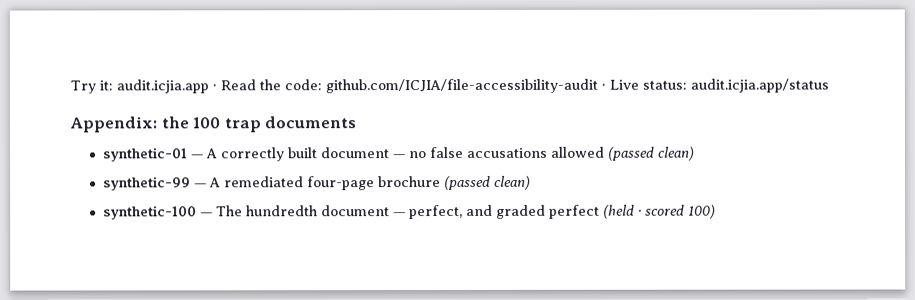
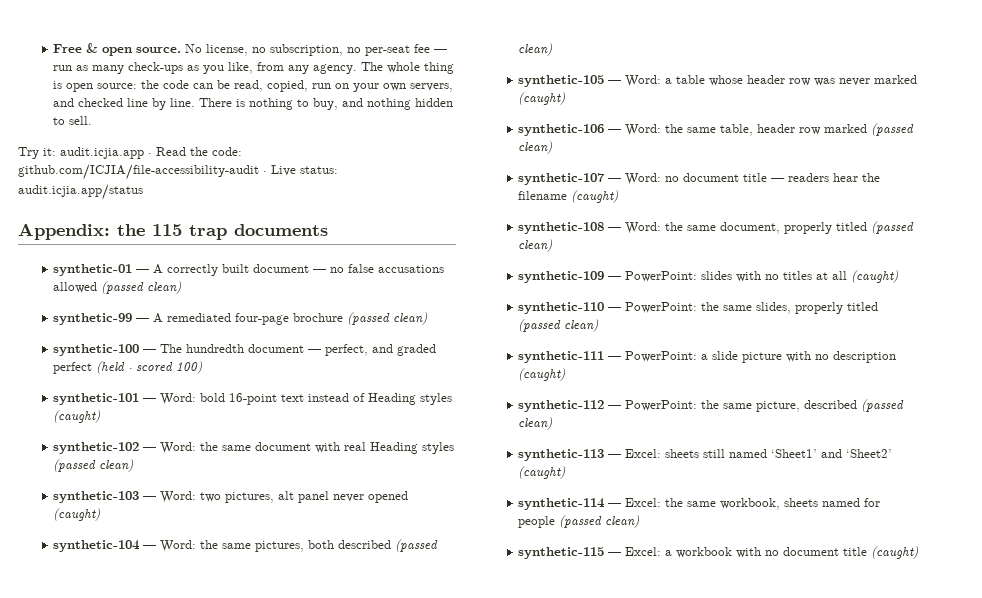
(70, 87) none -> [53,43,448,56] [53,62,455,74] [53,80,454,92] [53,98,454,110] [53,116,93,125] Free & open source. No license, no subscription, no per-seat fee — run as many check-ups as you like, from any agency. The whole thing is open source: the code can be read, copied, run on your own servers, and checked line by line. There is nothing to buy, and nothing hidden to sell. //
[192,117,221,129] 100 -> [152,224,182,236] 115
(717, 211) none -> [53,393,453,405] [53,410,101,423] [53,442,455,454] [53,459,134,472] [53,491,409,503] [53,508,101,521] [53,539,439,552] [518,43,553,56] [518,75,918,87] [518,92,566,105] [518,123,915,136] [518,141,553,154] [518,173,881,185] [518,190,619,203] [518,221,915,234] [518,239,553,252] [518,270,899,283] [518,302,879,314] [518,319,599,332] [518,351,897,363] [518,368,566,381] [518,399,905,412] [518,417,553,430] [518,449,893,461] [518,466,566,479] [518,498,881,510] [518,515,640,528] [518,546,919,559] // synthetic-101 — Word: bold 16-point text instead of Heading styles (caught) // synthetic-102 — Word: the same document with real Heading styles (passed clean) // synthetic-103 — Word: two pictures, alt panel never opened (caught) // synthetic-104 — Word: the same pictures, both described (passed clean) // synthetic-105 — Word: a table whose header row was never marked (caught) // synthetic-106 — Word: the same table, header row marked (passed clean) // synthetic-107 — Word: no document title — readers hear the filename (caught) // synthetic-108 — Word: the same document, properly titled (passed clean) // synthetic-109 — PowerPoint: slides with no titles at all (caught) // synthetic-110 — PowerPoint: the same slides, properly titled (passed clean) // synthetic-111 — PowerPoint: a slide picture with no description (caught) // synthetic-112 — PowerPoint: the same picture, described (passed clean) // synthetic-113 — Excel: sheets still named ‘Sheet1’ and ‘Sheet2’ (caught) // synthetic-114 — Excel: the same workbook, sheets named for people (passed clean) // synthetic-115 — Excel: a workbook with no document title (caught)

